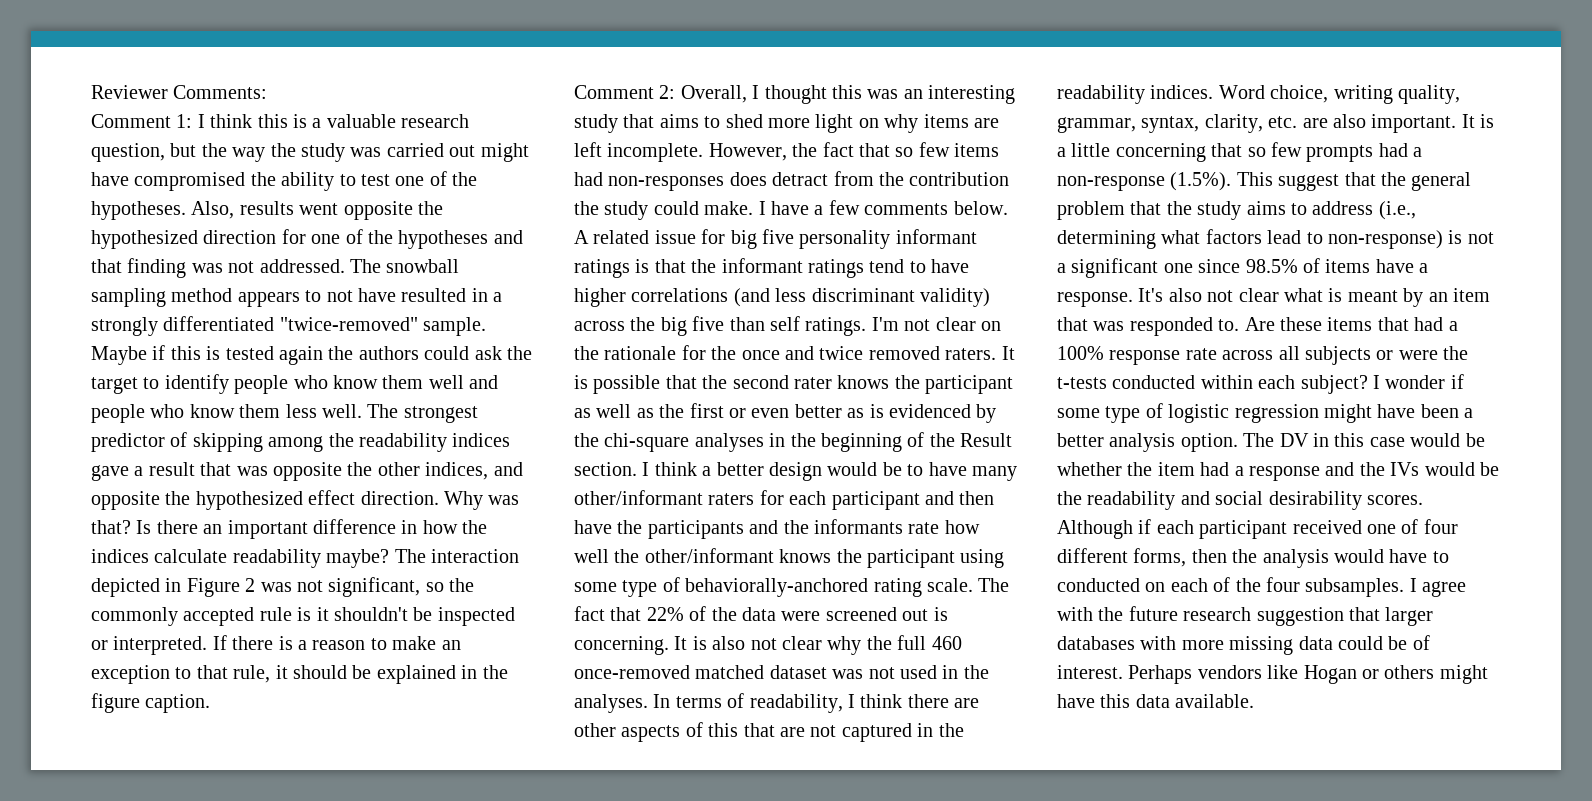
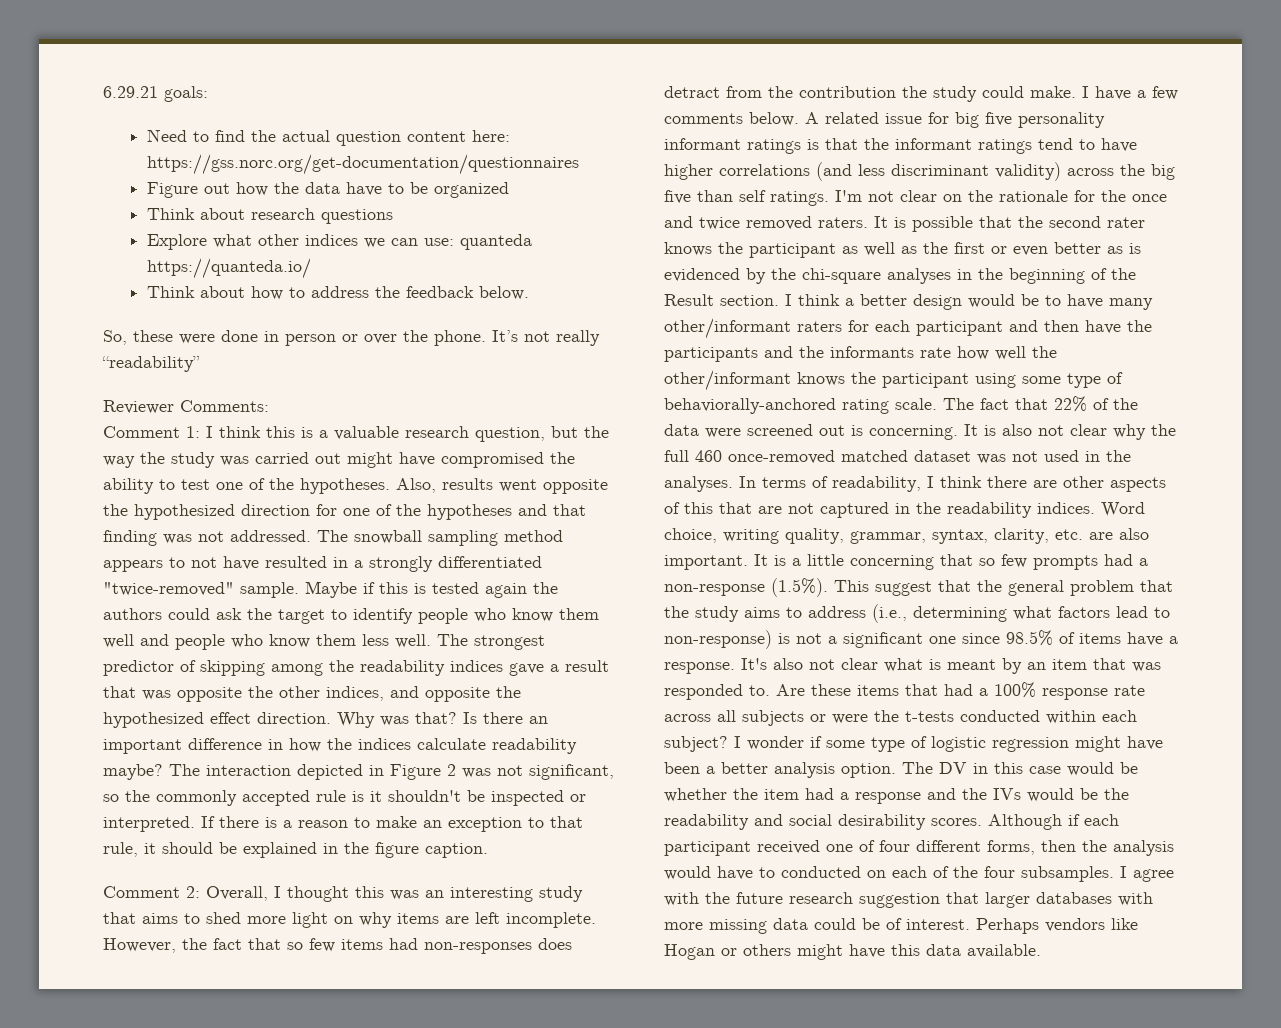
(91, 92) none -> [103,86,208,102] [146,129,510,146] [146,154,579,175] [146,182,509,198] [146,208,393,224] [146,234,532,250] [146,258,311,279] [146,286,529,300] [103,330,600,346] [102,356,200,372] 6.29.21 goals: // Need to find the actual question content here: https://gss.norc.org/get-documentation/questionnaires // Figure out how the data have to be organized // Think about research questions // Explore what other indices we can use: quanteda https://quanteda.io/ // Think about how to address the feedback below. // So, these were done in person or over the phone. It’s not really “readability” //

